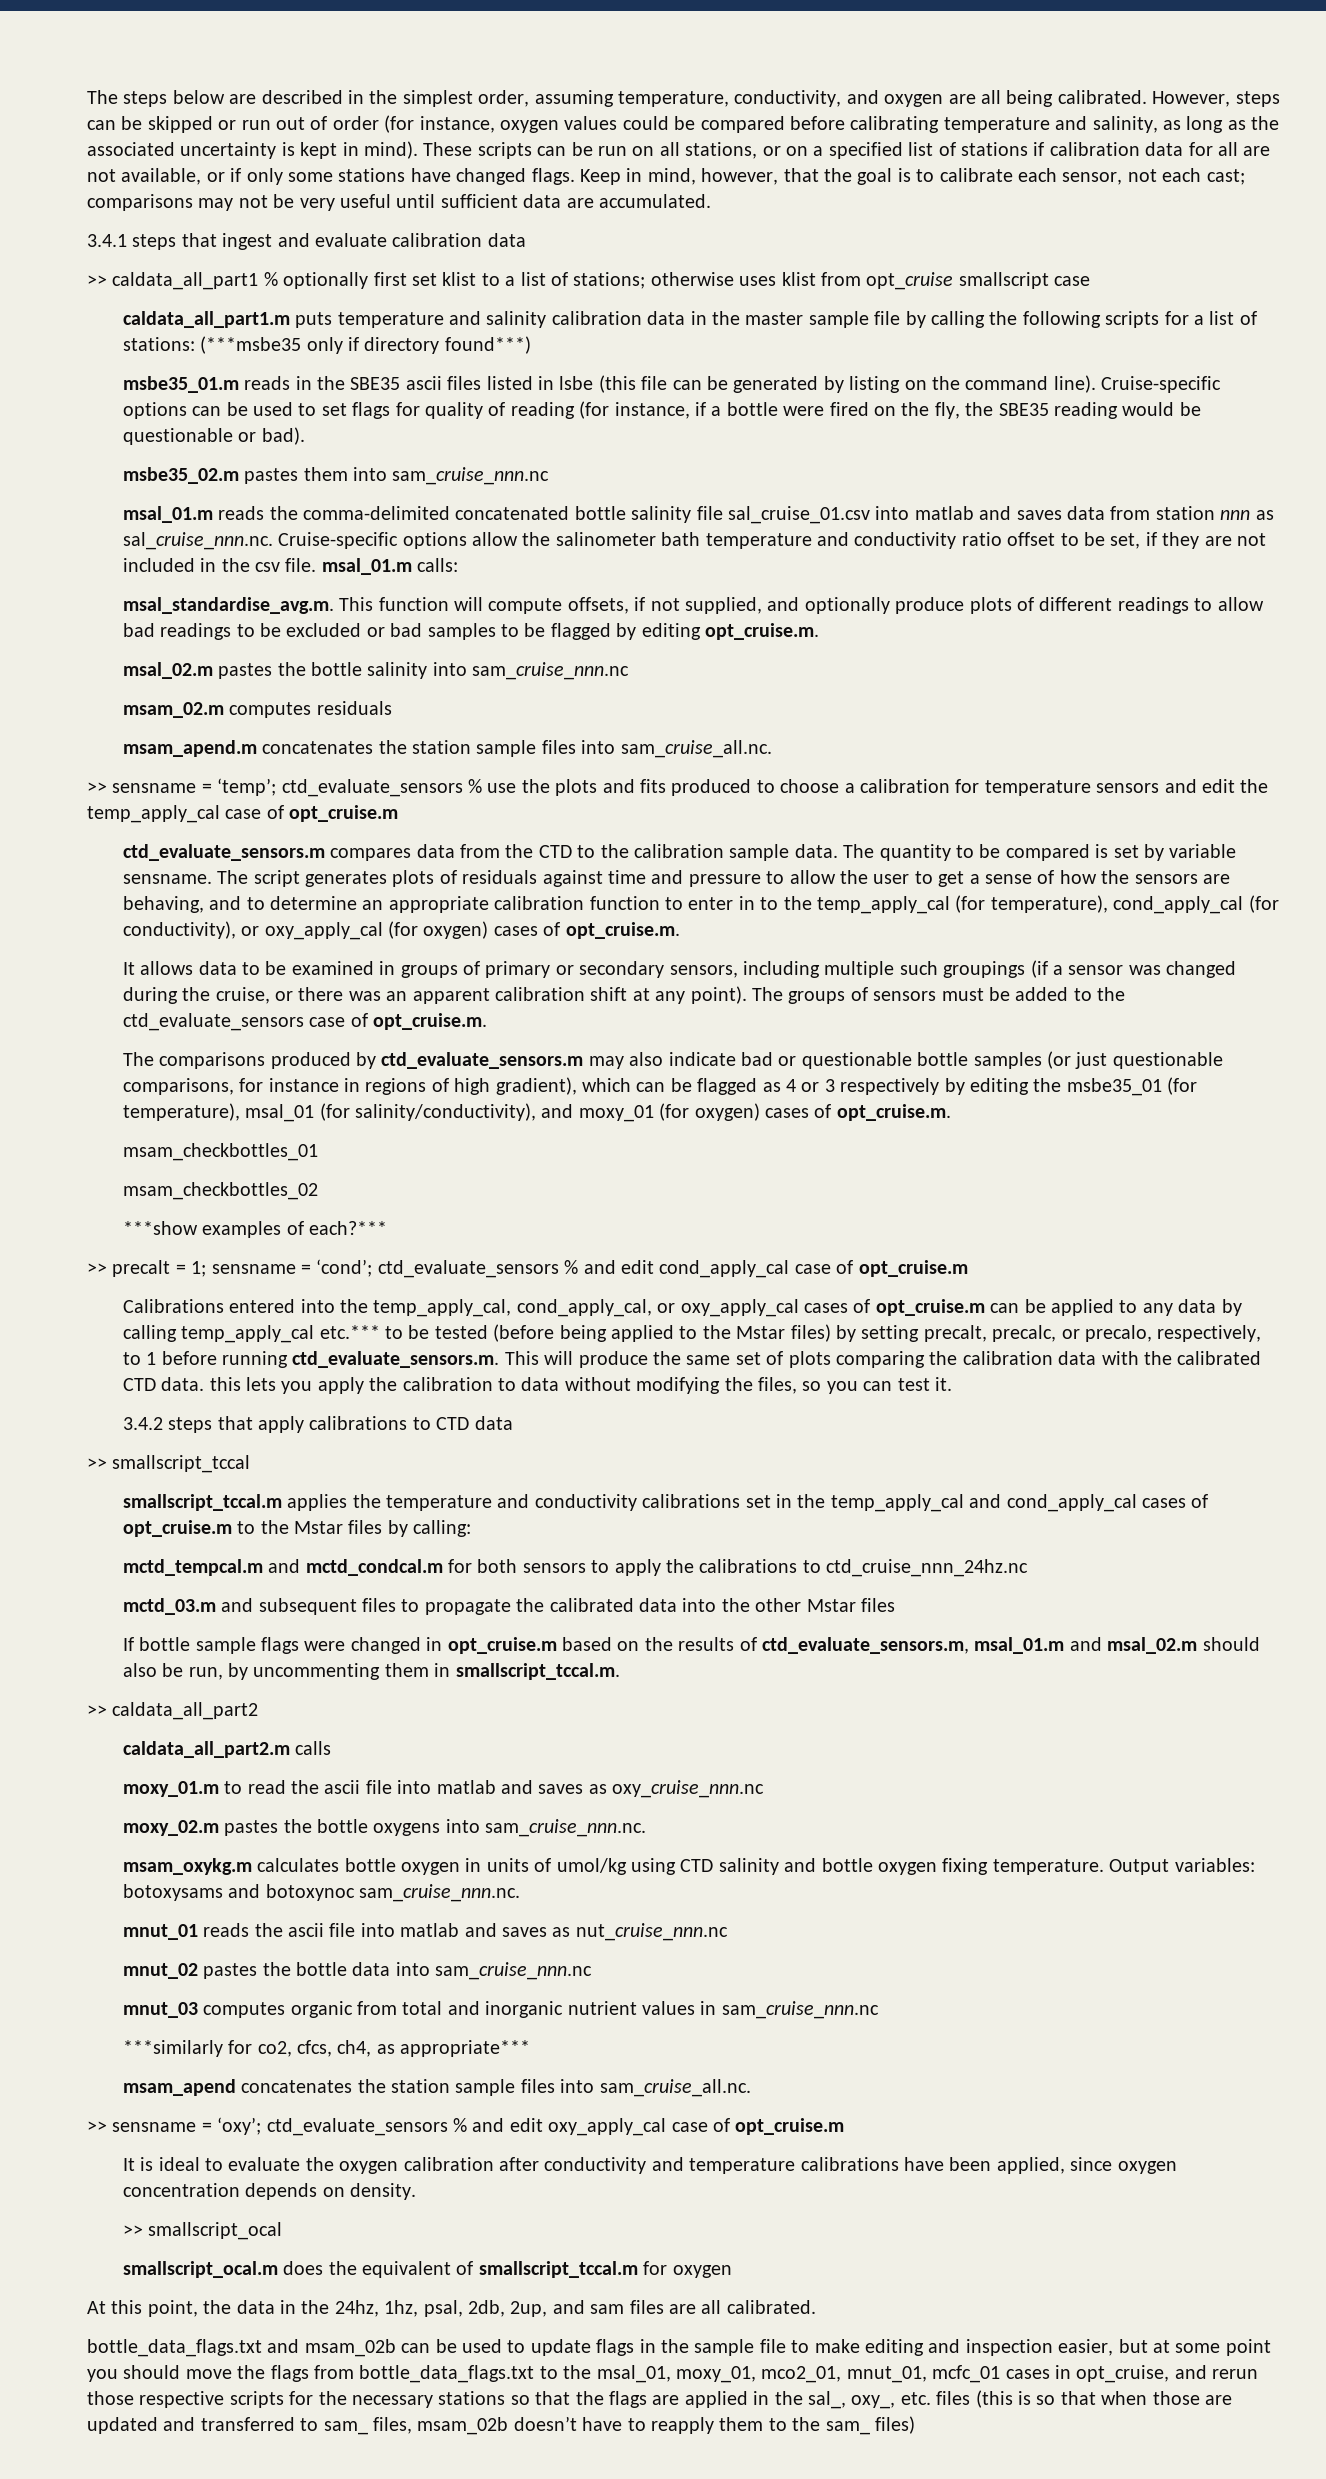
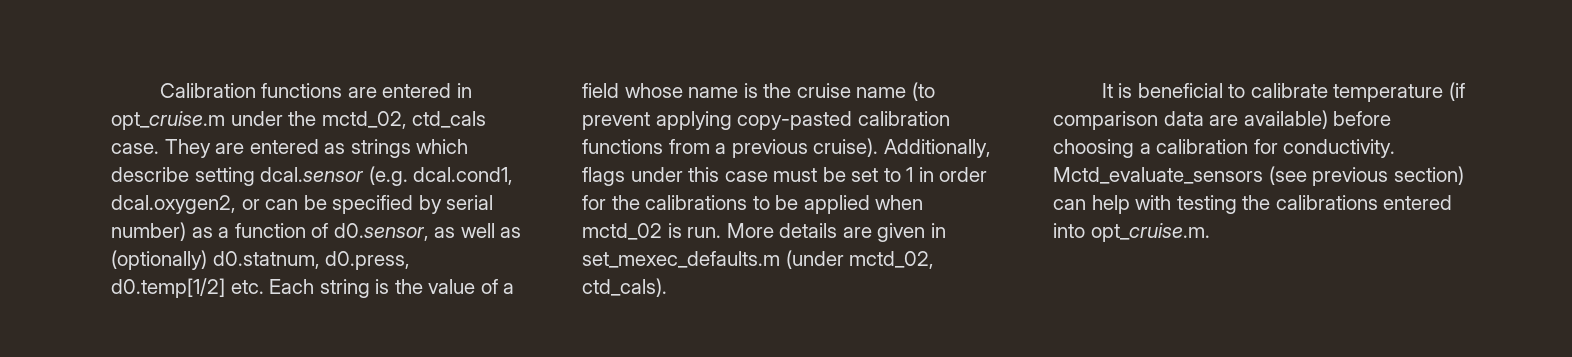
[87,90,1280,107] [87,115,1280,133] [87,141,1271,159] [87,168,1245,185] [87,194,711,211] [87,233,526,250] [87,272,1091,290] [122,311,1257,328] [122,336,531,354] [122,375,1222,393] [122,401,1201,419] [122,427,305,445] [122,467,550,485] [122,506,1274,524] [122,532,1267,550] [122,558,459,575] [122,597,1264,614] [122,623,820,640] [122,662,630,680] [122,701,392,718] [122,740,772,758] [87,778,1269,797] [87,805,399,823] [122,844,1237,861] [122,870,1231,887] [122,895,1279,914] [122,921,680,940] [122,960,1237,978] [122,986,1126,1004] [122,1013,488,1031] [122,1051,1223,1069] [122,1077,1198,1096] [122,1103,951,1122] [122,1143,318,1161] [122,1182,318,1200] [122,1221,388,1238] [87,1259,968,1278] [122,1299,1242,1317] [122,1324,1262,1343] [122,1351,1262,1368] [122,1377,953,1394] [122,1416,513,1433] [87,1455,251,1473] [122,1494,1209,1512] [122,1520,472,1537] [122,1559,1029,1577] [122,1598,896,1615] [122,1637,1260,1654] [122,1663,620,1680] [87,1702,259,1720] [122,1741,332,1758] [122,1780,765,1798] [122,1819,647,1837] [122,1858,1255,1875] [122,1884,521,1902] [122,1923,728,1941] [122,1962,593,1980] [122,2001,879,2019] [122,2040,531,2057] [122,2079,751,2097] [87,2117,845,2136] [122,2157,1177,2174] [122,2183,417,2200] [122,2222,283,2240] [122,2261,732,2278] [87,2300,816,2317] [87,2339,1271,2357] [87,2365,1259,2383] [87,2390,1232,2409] [87,2416,915,2435] The steps below are described in the simplest order, assuming temperature, conductivity, and oxygen are all being calibrated. However, steps can be skipped or run out of order (for instance, oxygen values could be compared before calibrating temperature and salinity, as long as the associated uncertainty is kept in mind). These scripts can be run on all stations, or on a specified list of stations if calibration data for all are not available, or if only some stations have changed flags. Keep in mind, however, that the goal is to calibrate each sensor, not each cast; comparisons may not be very useful until sufficient data are accumulated. // 3.4.1 steps that ingest and evaluate calibration data // >> caldata_all_part1 % optionally first set klist to a list of stations; otherwise uses klist from opt_cruise smallscript case // caldata_all_part1.m puts temperature and salinity calibration data in the master sample file by calling the following scripts for a list of stations: (***msbe35 only if directory found***) // msbe35_01.m reads in the SBE35 ascii files listed in lsbe (this file can be generated by listing on the command line). Cruise-specific options can be used to set flags for quality of reading (for instance, if a bottle were fired on the fly, the SBE35 reading would be questionable or bad). // msbe35_02.m pastes them into sam_cruise_nnn.nc // msal_01.m reads the comma-delimited concatenated bottle salinity file sal_cruise_01.csv into matlab and saves data from station nnn as sal_cruise_nnn.nc. Cruise-specific options allow the salinometer bath temperature and conductivity ratio offset to be set, if they are not included in the csv file. msal_01.m calls: // msal_standardise_avg.m. This function will compute offsets, if not supplied, and optionally produce plots of different readings to allow bad readings to be excluded or bad samples to be flagged by editing opt_cruise.m. // msal_02.m pastes the bottle salinity into sam_cruise_nnn.nc // msam_02.m computes residuals // msam_apend.m concatenates the station sample files into sam_cruise_all.nc. // >> sensname = ‘temp’; ctd_evaluate_sensors % use the plots and fits produced to choose a calibration for temperature sensors and edit the temp_apply_cal case of opt_cruise.m // ctd_evaluate_sensors.m compares data from the CTD to the calibration sample data. The quantity to be compared is set by variable sensname. The script generates plots of residuals against time and pressure to allow the user to get a sense of how the sensors are behaving, and to determine an appropriate calibration function to enter in to the temp_apply_cal (for temperature), cond_apply_cal (for conductivity), or oxy_apply_cal (for oxygen) cases of opt_cruise.m. // It allows data to be examined in groups of primary or secondary sensors, including multiple such groupings (if a sensor was changed during the cruise, or there was an apparent calibration shift at any point). The groups of sensors must be added to the ctd_evaluate_sensors case of opt_cruise.m. // The comparisons produced by ctd_evaluate_sensors.m may also indicate bad or questionable bottle samples (or just questionable comparisons, for instance in regions of high gradient), which can be flagged as 4 or 3 respectively by editing the msbe35_01 (for temperature), msal_01 (for salinity/conductivity), and moxy_01 (for oxygen) cases of opt_cruise.m. // msam_checkbottles_01 // msam_checkbottles_02 // ***show examples of each?*** // >> precalt = 1; sensname = ‘cond’; ctd_evaluate_sensors % and edit cond_apply_cal case of opt_cruise.m // Calibrations entered into the temp_apply_cal, cond_apply_cal, or oxy_apply_cal cases of opt_cruise.m can be applied to any data by calling temp_apply_cal etc.*** to be tested (before being applied to the Mstar files) by setting precalt, precalc, or precalo, respectively, to 1 before running ctd_evaluate_sensors.m. This will produce the same set of plots comparing the calibration data with the calibrated CTD data. this lets you apply the calibration to data without modifying the files, so you can test it. // 3.4.2 steps that apply calibrations to CTD data // >> smallscript_tccal // smallscript_tccal.m applies the temperature and conductivity calibrations set in the temp_apply_cal and cond_apply_cal cases of opt_cruise.m to the Mstar files by calling: // mctd_tempcal.m and mctd_condcal.m for both sensors to apply the calibrations to ctd_cruise_nnn_24hz.nc // mctd_03.m and subsequent files to propagate the calibrated data into the other Mstar files // If bottle sample flags were changed in opt_cruise.m based on the results of ctd_evaluate_sensors.m, msal_01.m and msal_02.m should also be run, by uncommenting them in smallscript_tccal.m. // >> caldata_all_part2 // caldata_all_part2.m calls // moxy_01.m to read the ascii file into matlab and saves as oxy_cruise_nnn.nc // moxy_02.m pastes the bottle oxygens into sam_cruise_nnn.nc. // msam_oxykg.m calculates bottle oxygen in units of umol/kg using CTD salinity and bottle oxygen fixing temperature. Output variables: botoxysams and botoxynoc sam_cruise_nnn.nc. // mnut_01 reads the ascii file into matlab and saves as nut_cruise_nnn.nc // mnut_02 pastes the bottle data into sam_cruise_nnn.nc // mnut_03 computes organic from total and inorganic nutrient values in sam_cruise_nnn.nc // ***similarly for co2, cfcs, ch4, as appropriate*** // msam_apend concatenates the station sample files into sam_cruise_all.nc. // >> sensname = ‘oxy’; ctd_evaluate_sensors % and edit oxy_apply_cal case of opt_cruise.m // It is ideal to evaluate the oxygen calibration after conductivity and temperature calibrations have been applied, since oxygen concentration depends on density. // >> smallscript_ocal // smallscript_ocal.m does the equivalent of smallscript_tccal.m for oxygen // At this point, the data in the 24hz, 1hz, psal, 2db, 2up, and sam files are all calibrated. // bottle_data_flags.txt and msam_02b can be used to update flags in the sample file to make editing and inspection easier, but at some point you should move the flags from bottle_data_flags.txt to the msal_01, moxy_01, mco2_01, mnut_01, mcfc_01 cases in opt_cruise, and rerun those respective scripts for the necessary stations so that the flags are applied in the sal_, oxy_, etc. files (this is so that when those are updated and transferred to sam_ files, msam_02b doesn’t have to reapply them to the sam_ files) -> [159,83,472,98] [111,111,487,130] [111,139,469,158] [111,166,514,186] [111,195,494,214] [111,222,522,241] [111,250,411,270] [111,278,515,298] [582,82,935,101] [582,111,950,130] [582,138,991,158] [582,167,988,186] [582,195,924,214] [582,223,946,242] [582,250,935,269] [582,278,667,297] [1101,82,1465,102] [1053,110,1392,130] [1053,139,1396,158] [1053,166,1464,186] [1053,195,1453,214] [1053,223,1210,242] Calibration functions are entered in opt_cruise.m under the mctd_02, ctd_cals case. They are entered as strings which describe setting dcal.sensor (e.g. dcal.cond1, dcal.oxygen2, or can be specified by serial number) as a function of d0.sensor, as well as (optionally) d0.statnum, d0.press, d0.temp[1/2] etc. Each string is the value of a field whose name is the cruise name (to prevent applying copy-pasted calibration functions from a previous cruise). Additionally, flags under this case must be set to 1 in order for the calibrations to be applied when mctd_02 is run. More details are given in set_mexec_defaults.m (under mctd_02, ctd_cals). // It is beneficial to calibrate temperature (if comparison data are available) before choosing a calibration for conductivity. Mctd_evaluate_sensors (see previous section) can help with testing the calibrations entered into opt_cruise.m.

